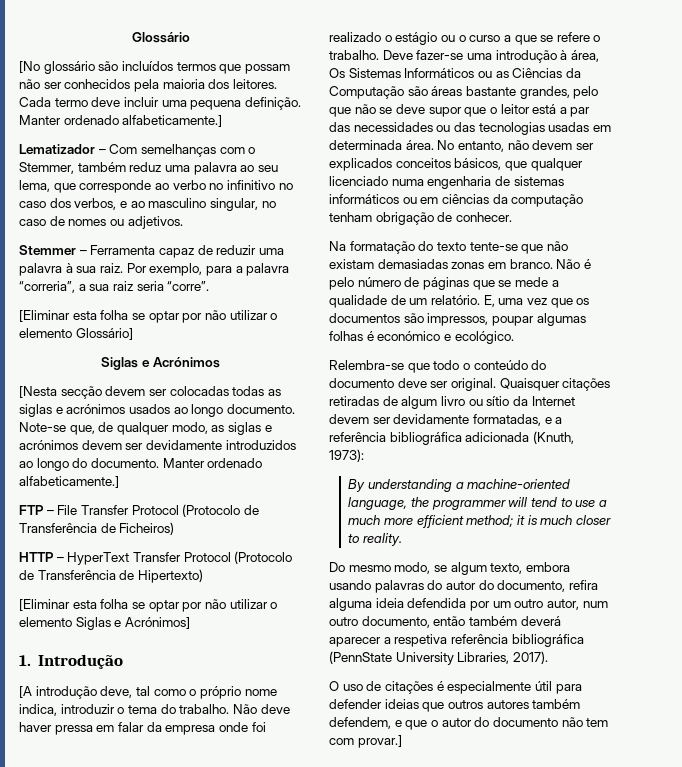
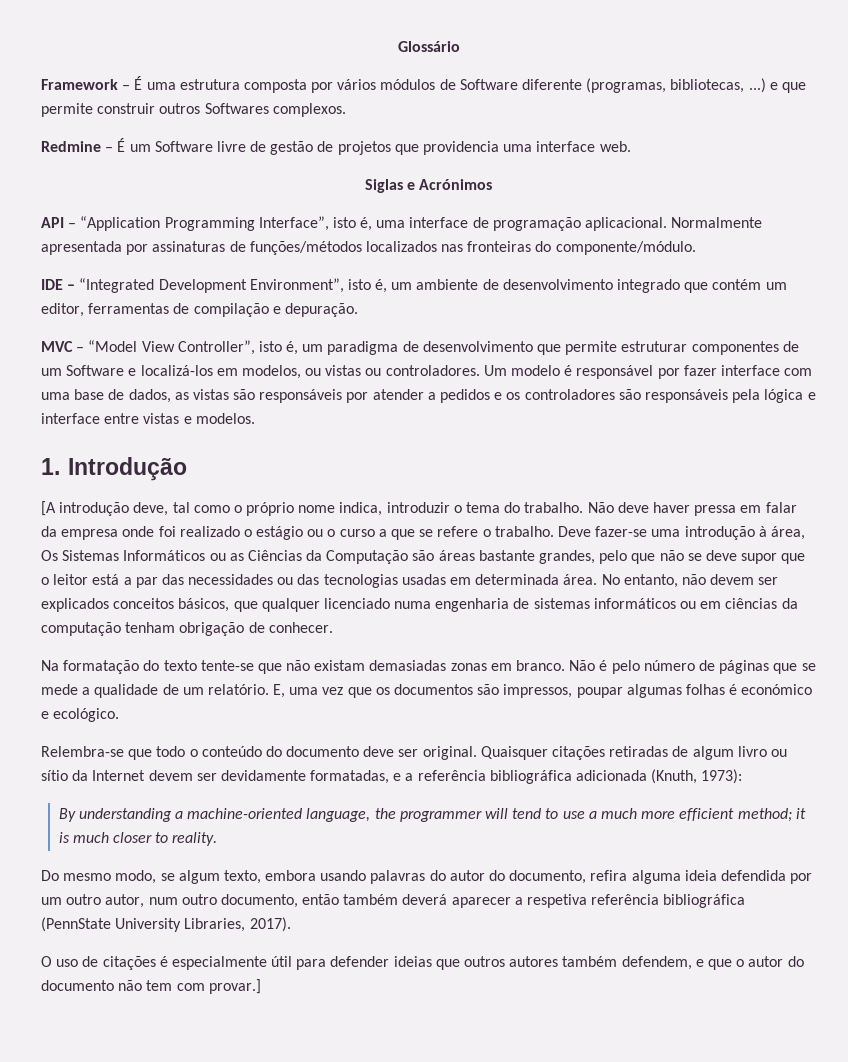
[19,61,290,74] [19,79,277,92] [19,97,301,110] [19,115,223,127] [19,144,256,157] [19,162,278,175] [19,180,293,193] [19,198,276,211] [19,216,183,229] [19,245,284,258] [19,263,290,276] [19,281,210,293] [19,310,278,323] [19,328,133,340] [101,357,220,370] [19,386,281,399] [19,404,295,417] [19,422,272,435] [19,440,296,450] [19,458,263,471] [19,476,119,488] [19,504,259,517] [19,522,175,535] [19,551,293,565] [19,569,203,583] [19,599,278,612] [19,617,190,630] [No glossário são incluídos termos que possam não ser conhecidos pela maioria dos leitores. Cada termo deve incluir uma pequena definição. Manter ordenado alfabeticamente.] // Lematizador – Com semelhanças com o Stemmer, também reduz uma palavra ao seu lema, que corresponde ao verbo no infinitivo no caso dos verbos, e ao masculino singular, no caso de nomes ou adjetivos. // Stemmer – Ferramenta capaz de reduzir uma palavra à sua raiz. Por exemplo, para a palavra “correria”, a sua raiz seria “corre”. // [Eliminar esta folha se optar por não utilizar o elemento Glossário] // Siglas e Acrónimos // [Nesta secção devem ser colocadas todas as siglas e acrónimos usados ao longo documento. Note-se que, de qualquer modo, as siglas e acrónimos devem ser devidamente introduzidos ao longo do documento. Manter ordenado alfabeticamente.] // FTP – File Transfer Protocol (Protocolo de Transferência de Ficheiros) // HTTP – HyperText Transfer Protocol (Protocolo de Transferência de Hipertexto) // [Eliminar esta folha se optar por não utilizar o elemento Siglas e Acrónimos] -> [41,76,806,93] [41,103,346,117] [41,138,631,155] [364,179,493,193] [41,216,763,231] [41,241,696,255] [41,278,787,293] [41,303,358,317] [41,340,799,355] [41,365,813,379] [41,389,816,403] [41,413,255,424] Framework – É uma estrutura composta por vários módulos de Software diferente (programas, bibliotecas, ...) e que permite construir outros Softwares complexos. // Redmine – É um Software livre de gestão de projetos que providencia uma interface web. // Siglas e Acrónimos // API – “Application Programming Interface”, isto é, uma interface de programação aplicacional. Normalmente apresentada por assinaturas de funções/métodos localizados nas fronteiras do componente/módulo. // IDE – “Integrated Development Environment”, isto é, um ambiente de desenvolvimento integrado que contém um editor, ferramentas de compilação e depuração. // MVC – “Model View Controller”, isto é, um paradigma de desenvolvimento que permite estruturar componentes de um Software e localizá-los em modelos, ou vistas ou controladores. Um modelo é responsável por fazer interface com uma base de dados, as vistas são responsáveis por atender a pedidos e os controladores são responsáveis pela lógica e interface entre vistas e modelos.

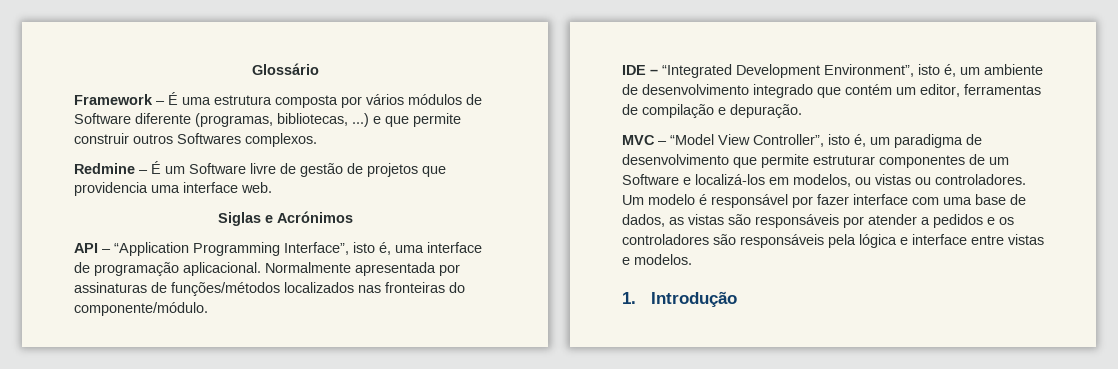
[41,501,797,516] [41,526,805,540] [41,550,806,564] [41,574,779,588] [41,598,798,612] [41,622,333,636] [41,660,816,674] [41,684,813,698] [41,708,120,722] [41,746,787,760] [41,769,743,784] [58,808,806,822] [58,832,218,846] [41,870,813,884] [41,894,746,908] [41,917,291,932] [41,956,804,970] [41,979,261,994] // [A introdução deve, tal como o próprio nome indica, introduzir o tema do trabalho. Não deve haver pressa em falar da empresa onde foi realizado o estágio ou o curso a que se refere o trabalho. Deve fazer-se uma introdução à área, Os Sistemas Informáticos ou as Ciências da Computação são áreas bastante grandes, pelo que não se deve supor que o leitor está a par das necessidades ou das tecnologias usadas em determinada área. No entanto, não devem ser explicados conceitos básicos, que qualquer licenciado numa engenharia de sistemas informáticos ou em ciências da computação tenham obrigação de conhecer. // Na formatação do texto tente-se que não existam demasiadas zonas em branco. Não é pelo número de páginas que se mede a qualidade de um relatório. E, uma vez que os documentos são impressos, poupar algumas folhas é económico e ecológico. // Relembra-se que todo o conteúdo do documento deve ser original. Quaisquer citações retiradas de algum livro ou sítio da Internet devem ser devidamente formatadas, e a referência bibliográfica adicionada (Knuth, 1973): // By understanding a machine-oriented language, the programmer will tend to use a much more efficient method; it is much closer to reality. // Do mesmo modo, se algum texto, embora usando palavras do autor do documento, refira alguma ideia defendida por um outro autor, num outro documento, então também deverá aparecer a respetiva referência bibliográfica (PennState University Libraries, 2017). // O uso de citações é especialmente útil para defender ideias que outros autores também defendem, e que o autor do documento não tem com provar.] -> (737, 299) none

